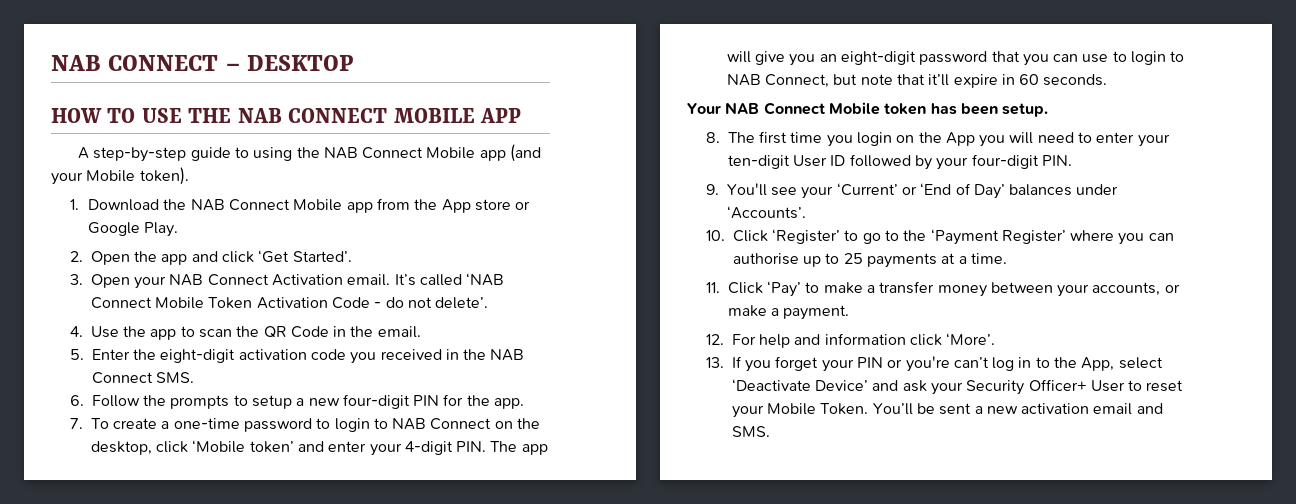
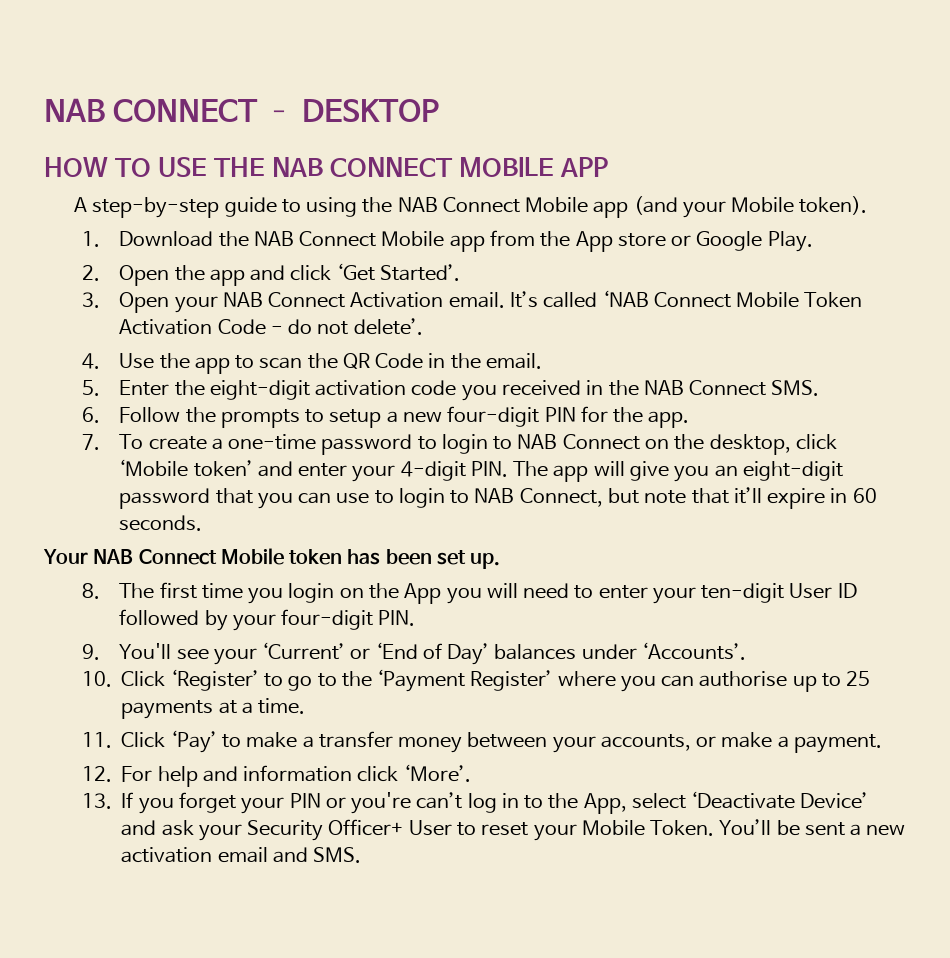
[1002,103,1049,117] setup. -> [436,550,501,569] set up.

